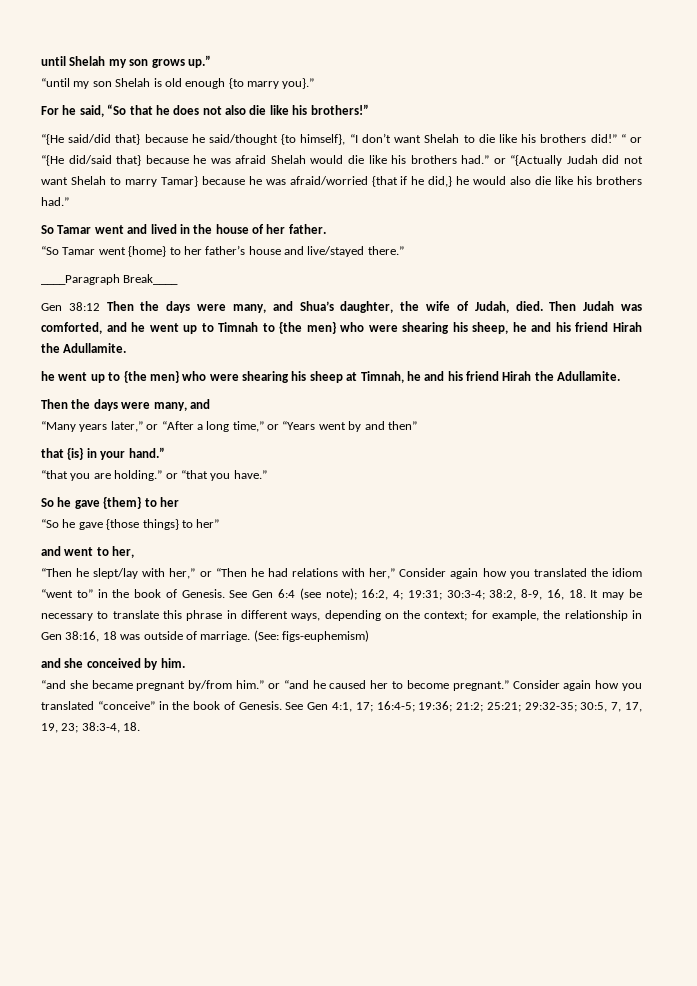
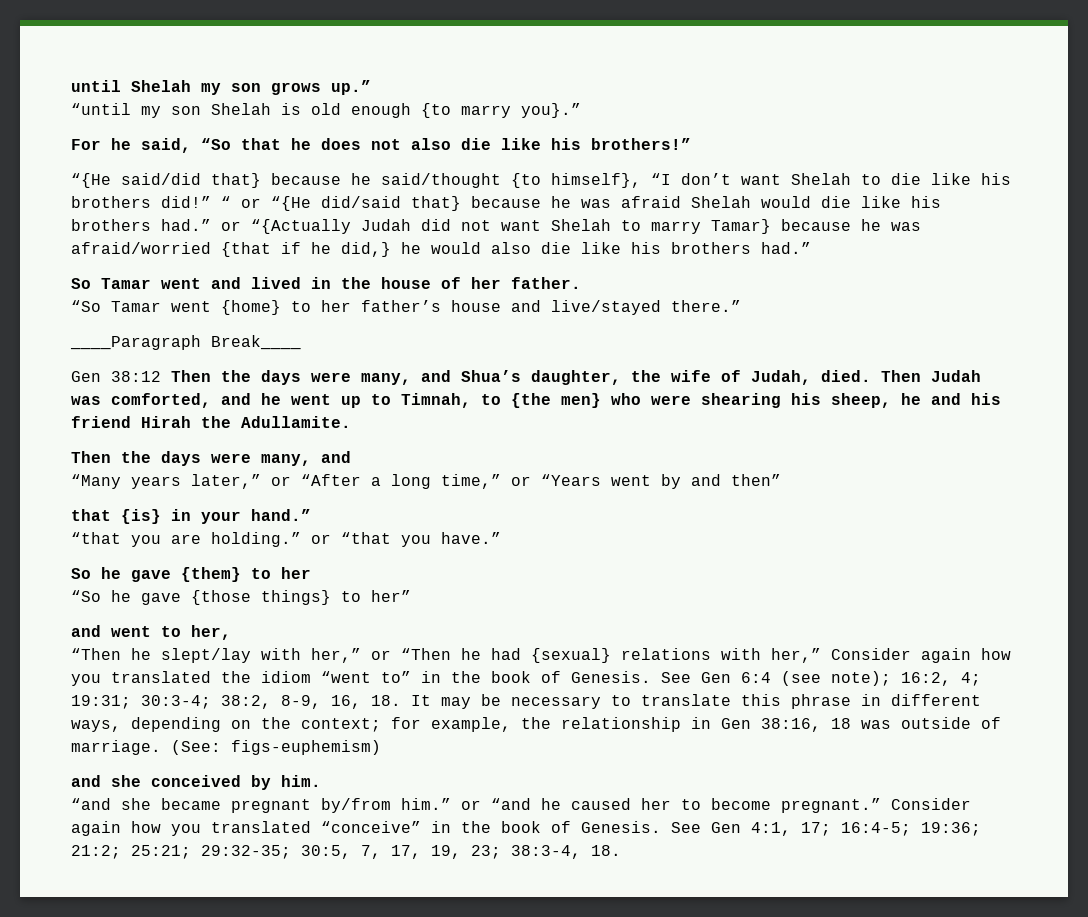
[218,322,259,332] Timnah -> [401,393,471,408] Timnah,
[41,370,621,383] // he went up to {the men} who were shearing his sheep at Timnah, he and his friend Hirah the Adullamite. -> (351, 422) none
(288, 572) none -> [531,648,611,663] {sexual}

